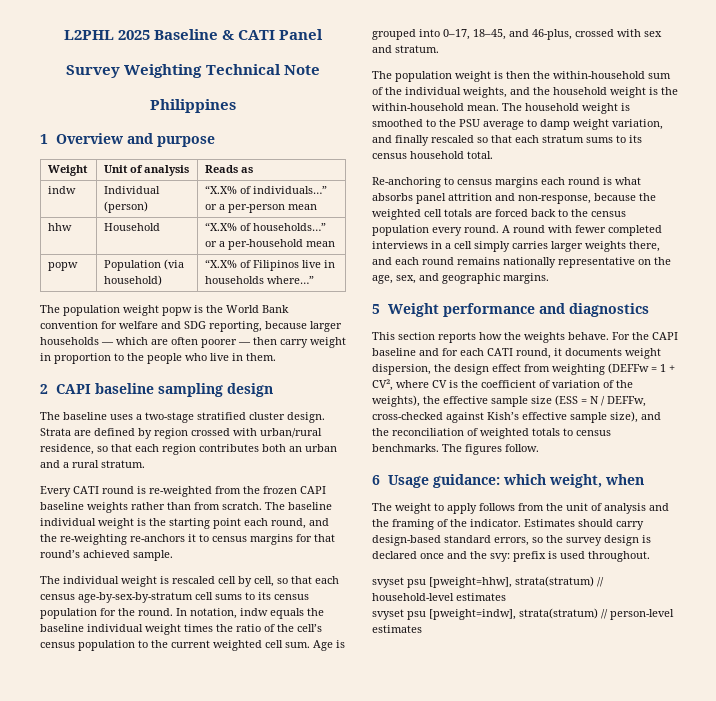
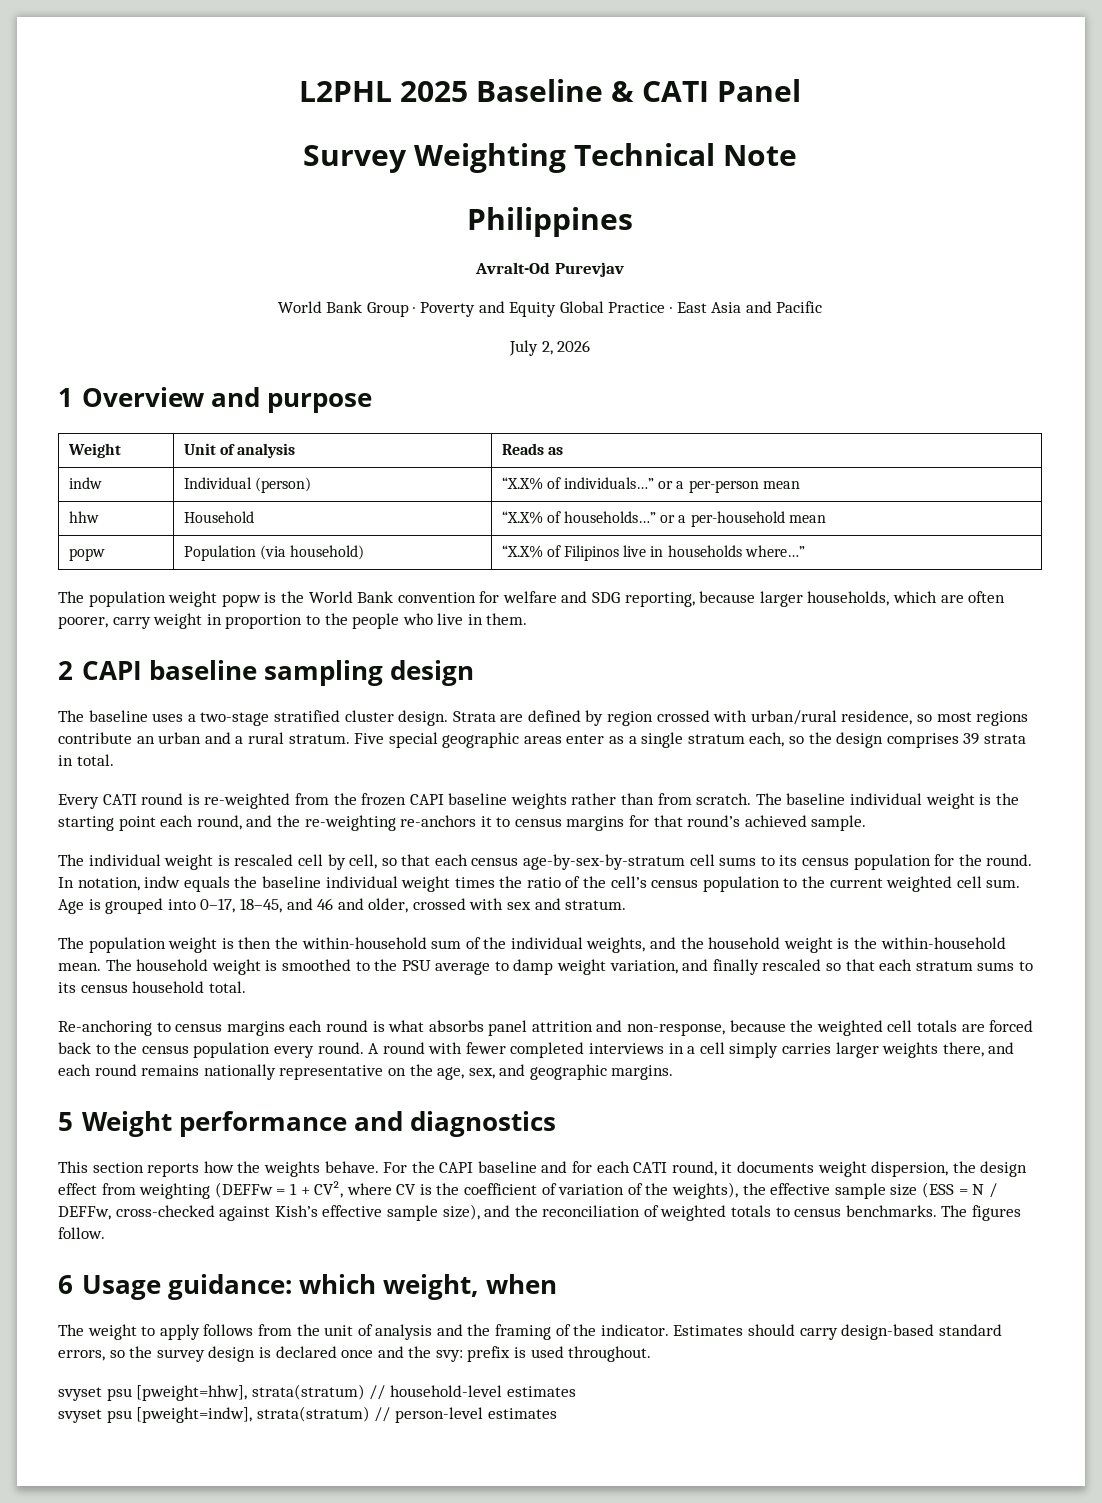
(236, 106) none -> [475,262,624,277] [277,301,823,317] [508,340,591,356] // Avralt-Od Purevjav // World Bank Group · Poverty and Equity Global Practice · East Asia and Pacific // July 2, 2026
[40,337,114,345] households — -> [807,591,890,606] households,
[201,337,277,348] poorer — then -> [58,616,108,629] poorer,
[111,444,286,455] that each region contributes both -> [936,711,1029,726] [58,732,132,744] most regions contribute
(145, 464) none -> [354,732,1026,748] [58,754,114,766] Five special geographic areas enter as a single stratum each, so the design comprises 39 strata in total.
[532,29,572,40] 46-plus, -> [317,898,409,913] 46 and older,

